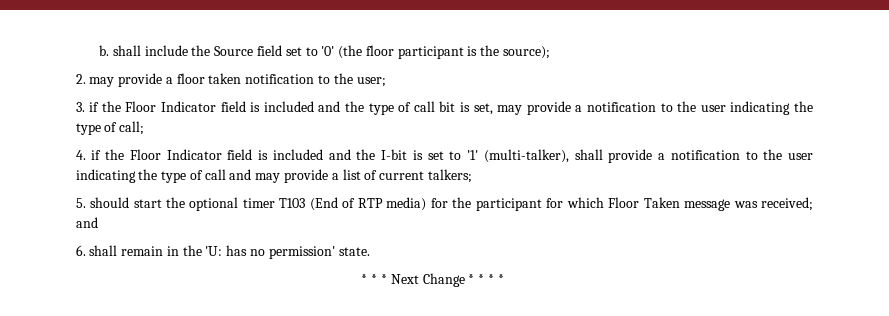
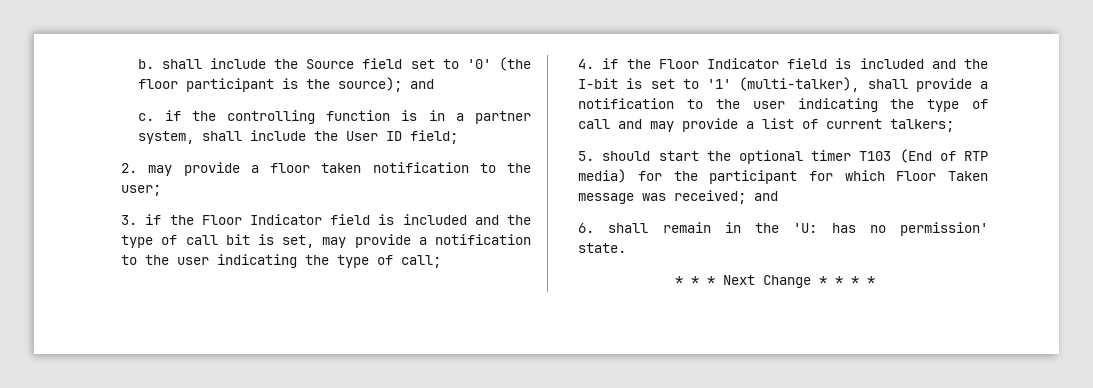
(551, 52) none -> [409,79,434,89] [137,110,531,124] [137,130,458,144] and // c. if the controlling function is in a partner system, shall include the User ID field;

